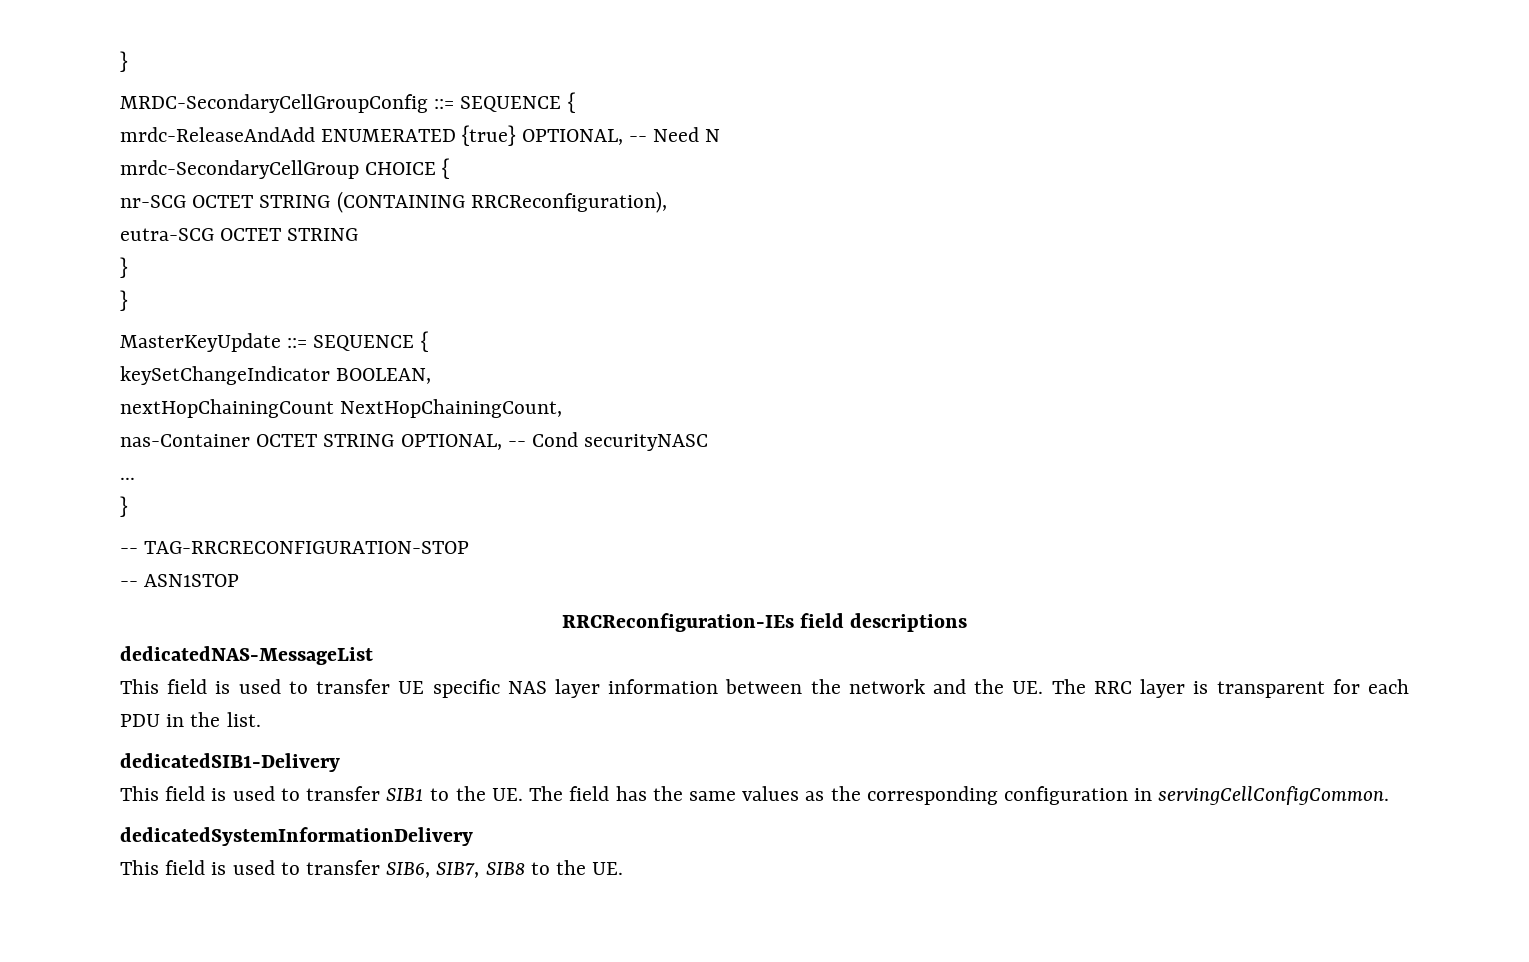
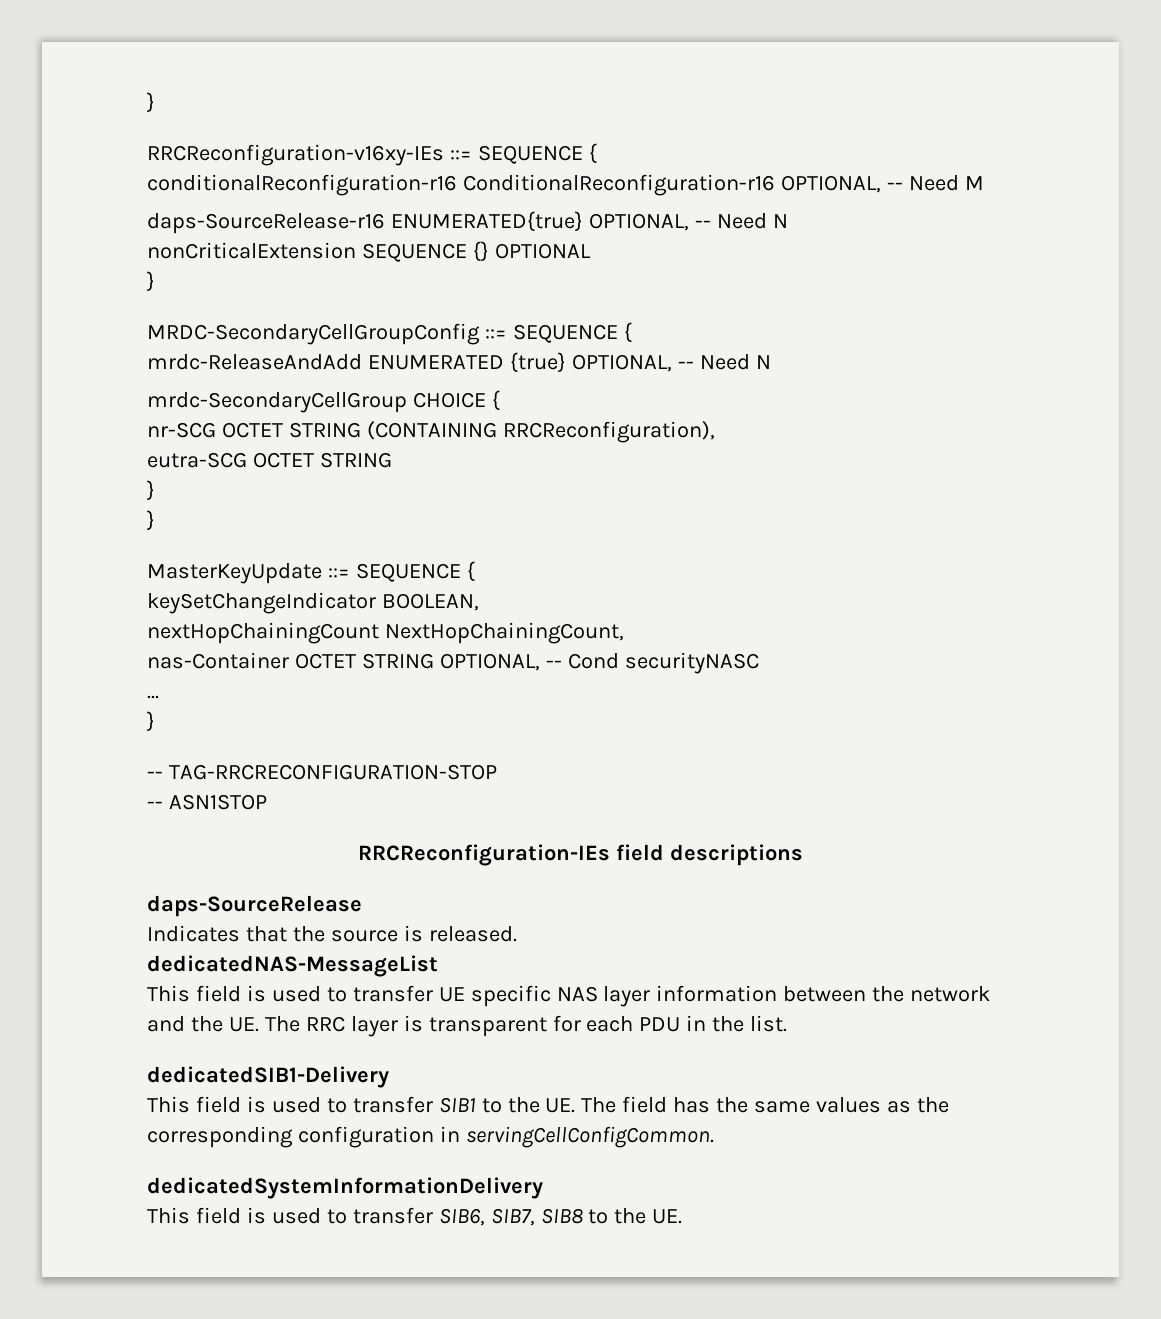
[120,51,128,72] } -> [147,92,155,113] [147,143,597,166] [147,174,984,196] [147,211,788,234] [147,241,591,262] [147,271,155,292] } // RRCReconfiguration-v16xy-IEs ::= SEQUENCE { // conditionalReconfiguration-r16 ConditionalReconfiguration-r16 OPTIONAL, -- Need M // daps-SourceRelease-r16 ENUMERATED{true} OPTIONAL, -- Need N // nonCriticalExtension SEQUENCE {} OPTIONAL // }
(968, 622) none -> [147,895,362,917] [147,925,517,942] // daps-SourceRelease // Indicates that the source is released.

